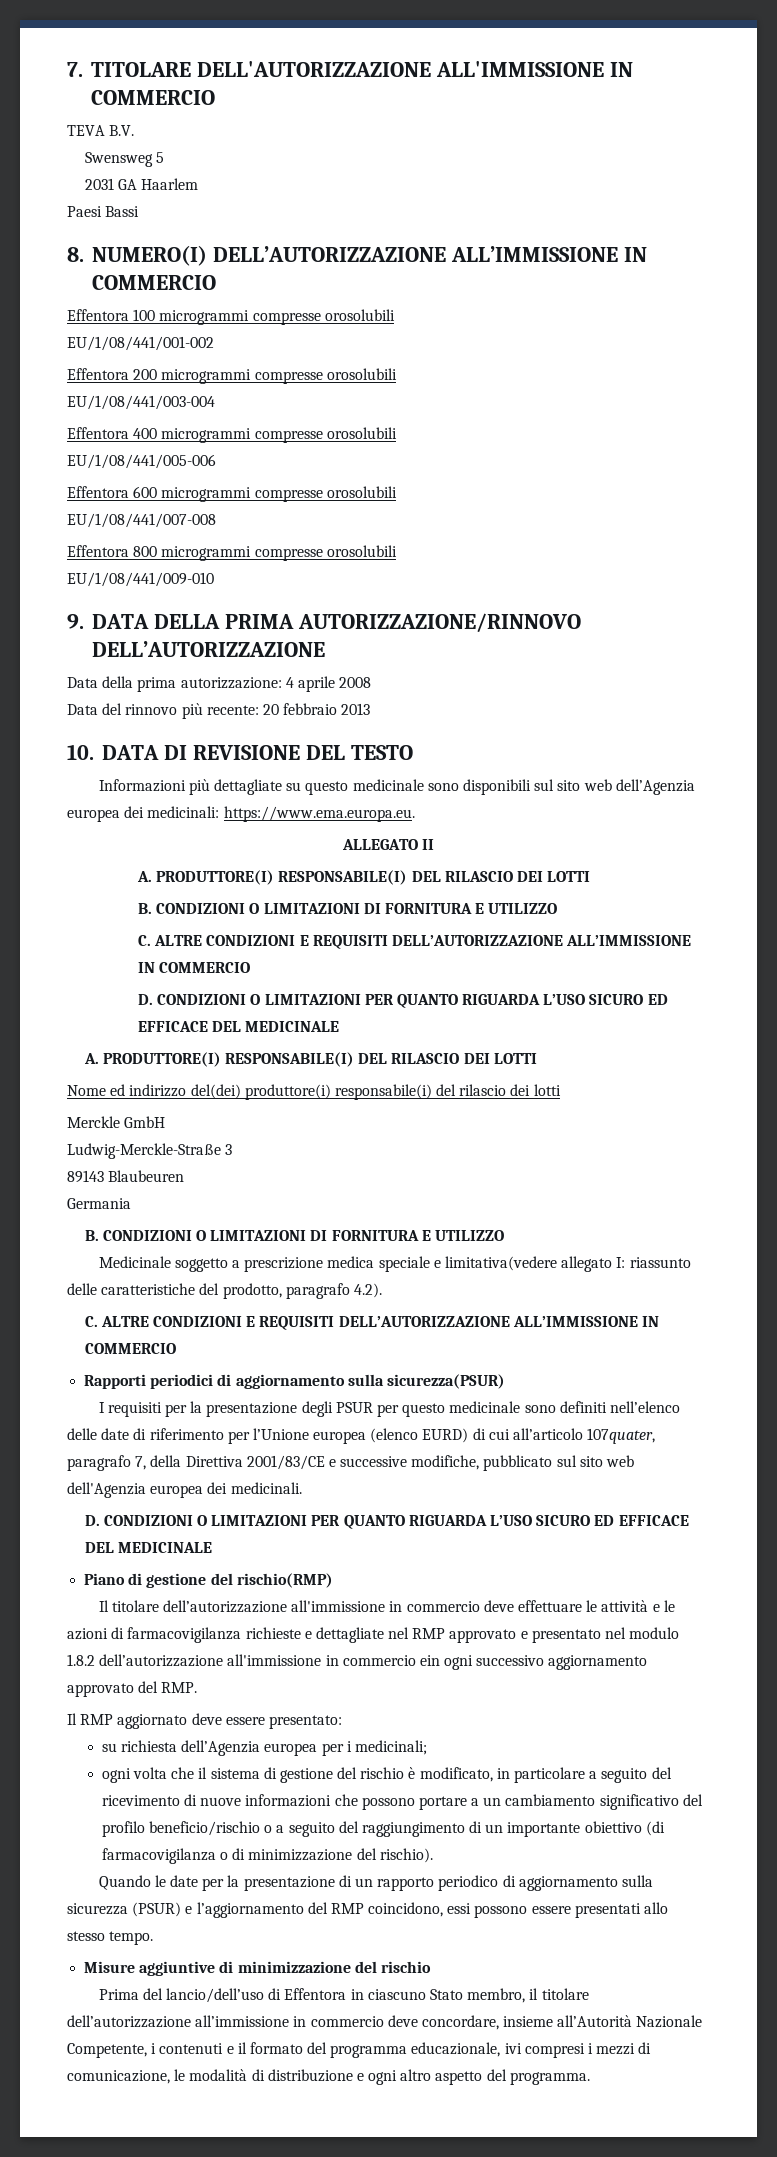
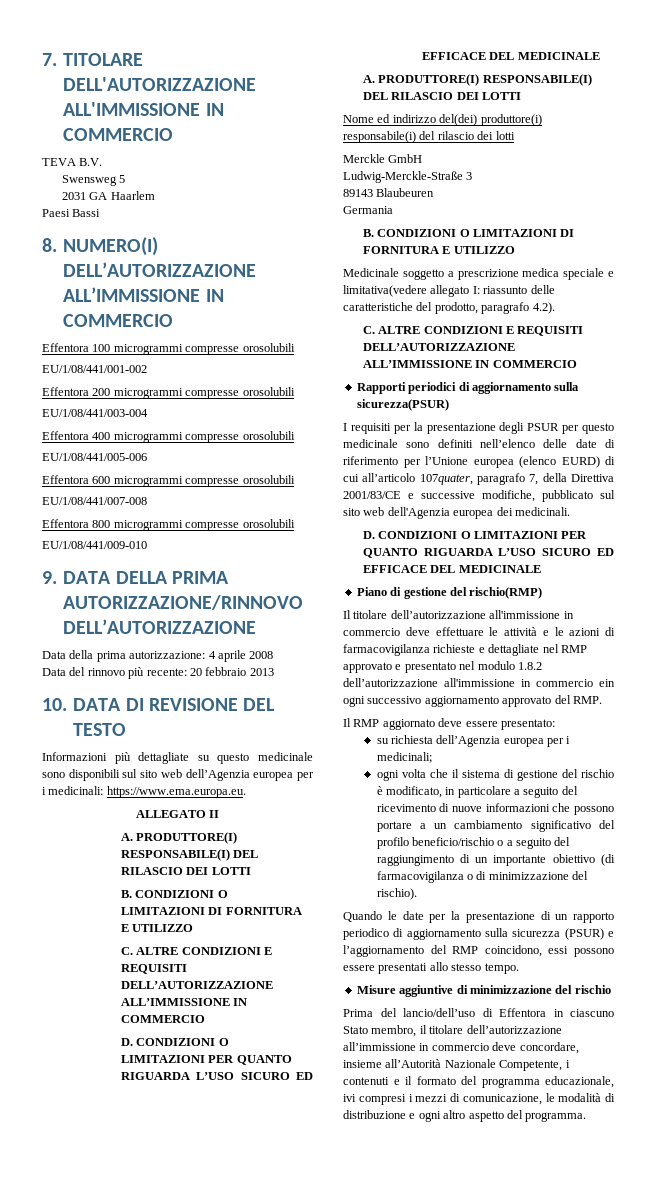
[124,806,145,818] dei -> [297,772,314,781] [42,787,46,795] per i

